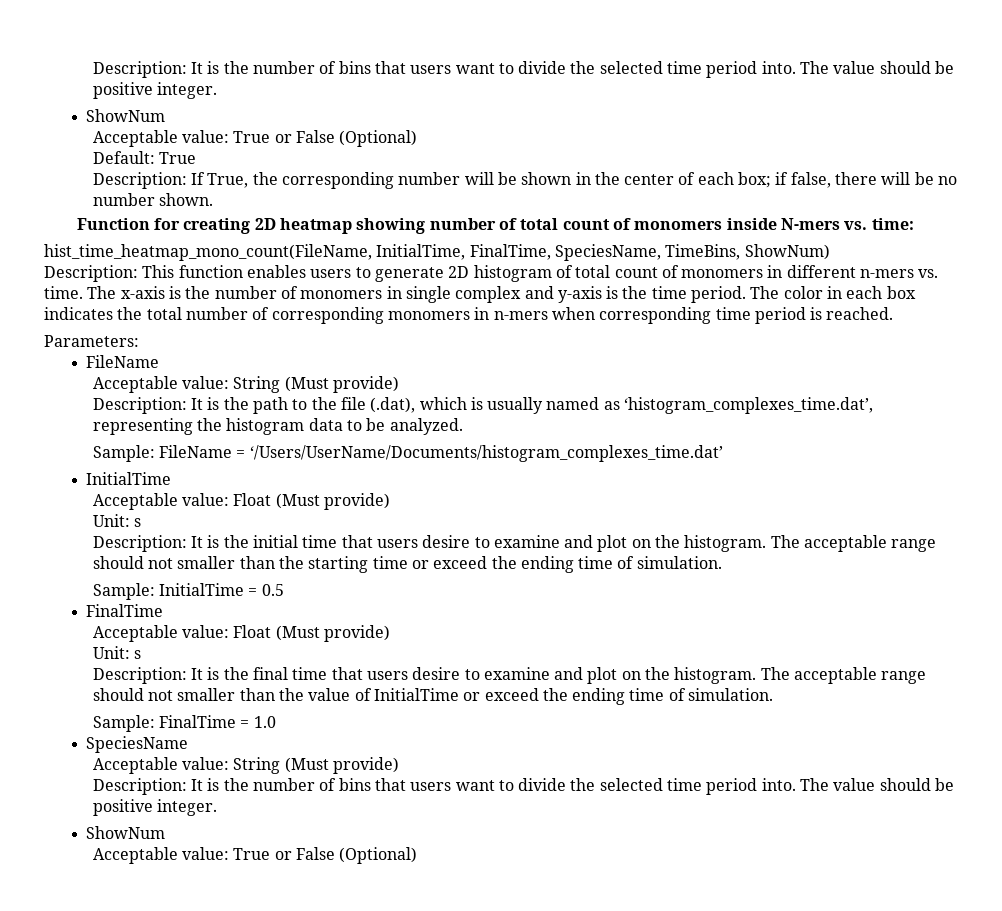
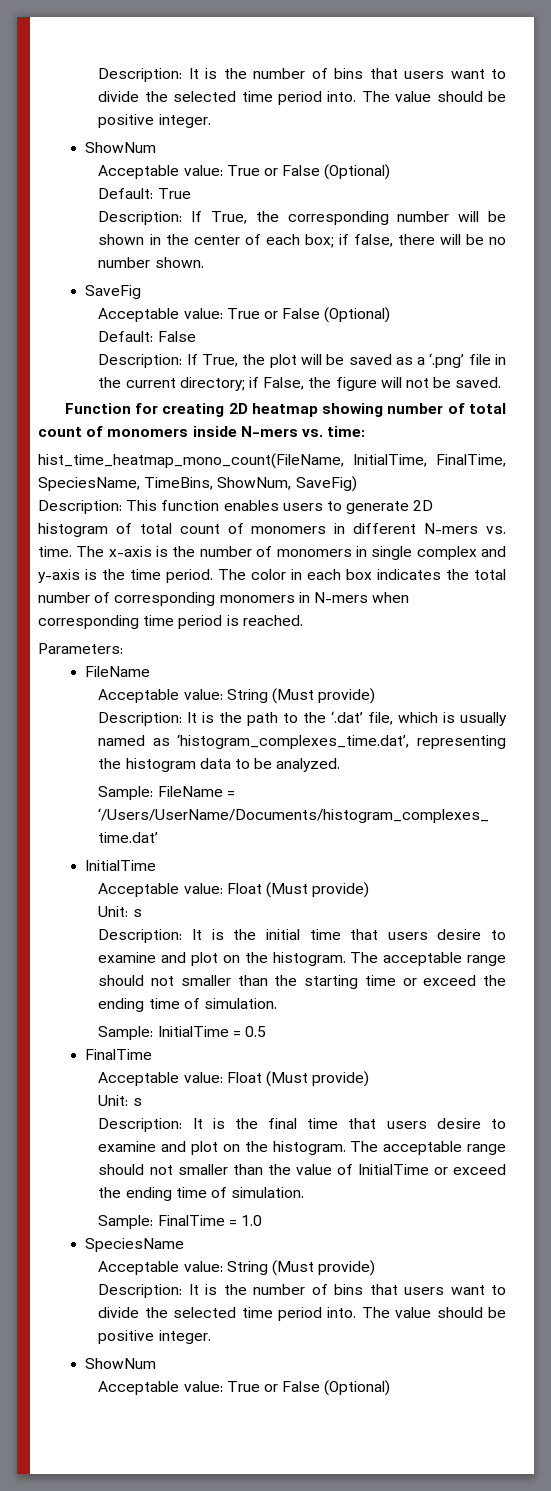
(213, 199) none -> [85,285,142,299] [98,307,391,323] [98,331,196,342] [98,353,507,368] [98,377,502,391] // SaveFig // Acceptable value: True or False (Optional) // Default: False // Description: If True, the plot will be saved as a ‘.png’ file in the current directory; if False, the figure will not be saved.
[744,244,830,260] ShowNum) -> [217,476,357,492] ShowNum, SaveFig)
[860,269,915,278] n-mers -> [424,523,479,534] N-mers
[493,311,548,320] n-mers -> [313,592,368,603] N-mers
[340,397,416,413] file (.dat), -> [331,711,394,725] ‘.dat’ file,

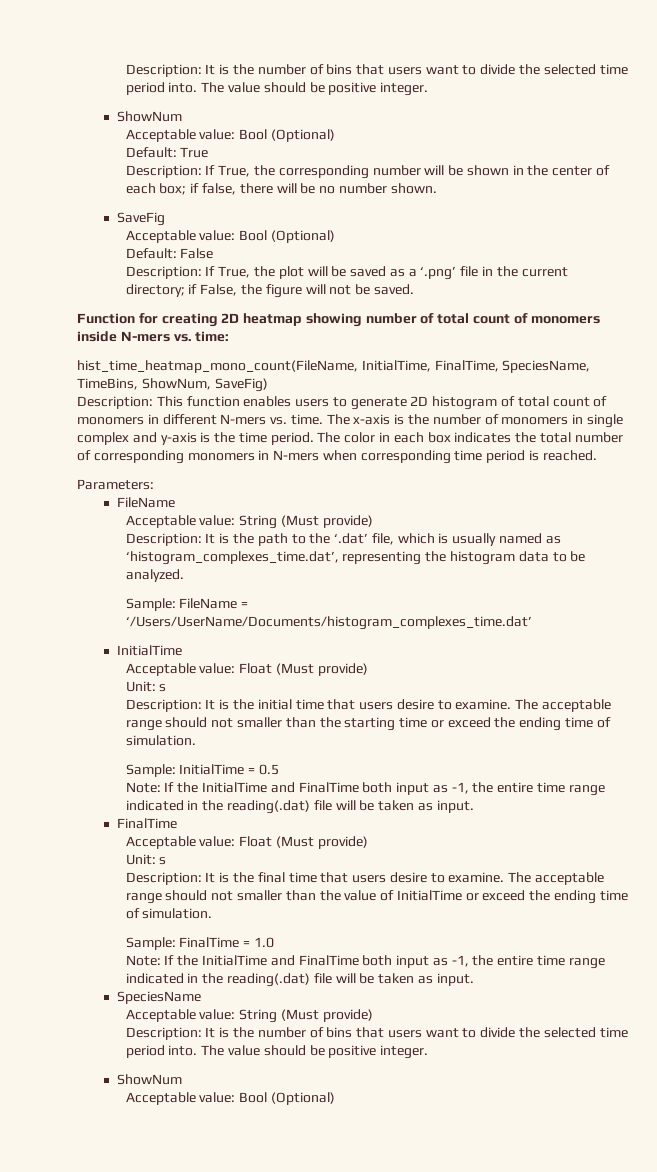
[226,165,321,176] True or False -> [239,129,268,140] Bool
[226,308,321,319] True or False -> [239,230,268,241] Bool
[98,952,346,966] examine and plot on the histogram. -> [455,699,512,710] examine.
(267, 1031) none -> [125,782,605,796] [125,800,474,814] // Note: If the InitialTime and FinalTime both input as -1, the entire time range indicated in the reading(.dat) file will be taken as input.
[98,1141,346,1155] examine and plot on the histogram. -> [448,872,505,883] examine.
(263, 1220) none -> [125,955,605,969] [125,973,474,987] // Note: If the InitialTime and FinalTime both input as -1, the entire time range indicated in the reading(.dat) file will be taken as input.
[226,1381,321,1392] True or False -> [239,1092,268,1103] Bool

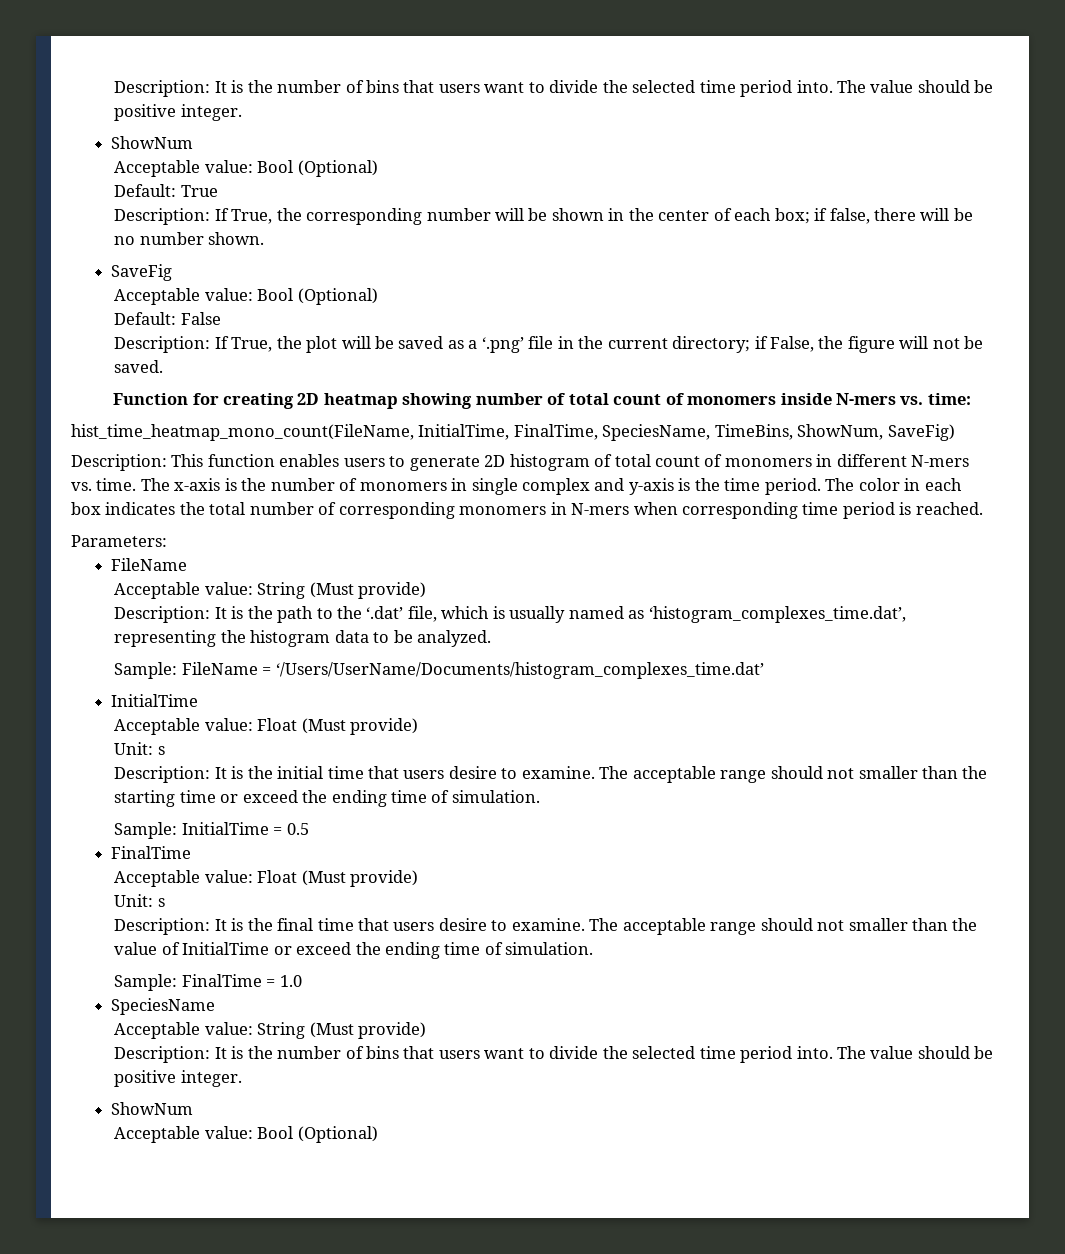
[125,782,605,796] [125,800,474,814] // Note: If the InitialTime and FinalTime both input as -1, the entire time range indicated in the reading(.dat) file will be taken as input. -> (309, 829) none
[125,955,605,969] [125,973,474,987] // Note: If the InitialTime and FinalTime both input as -1, the entire time range indicated in the reading(.dat) file will be taken as input. -> (302, 981) none

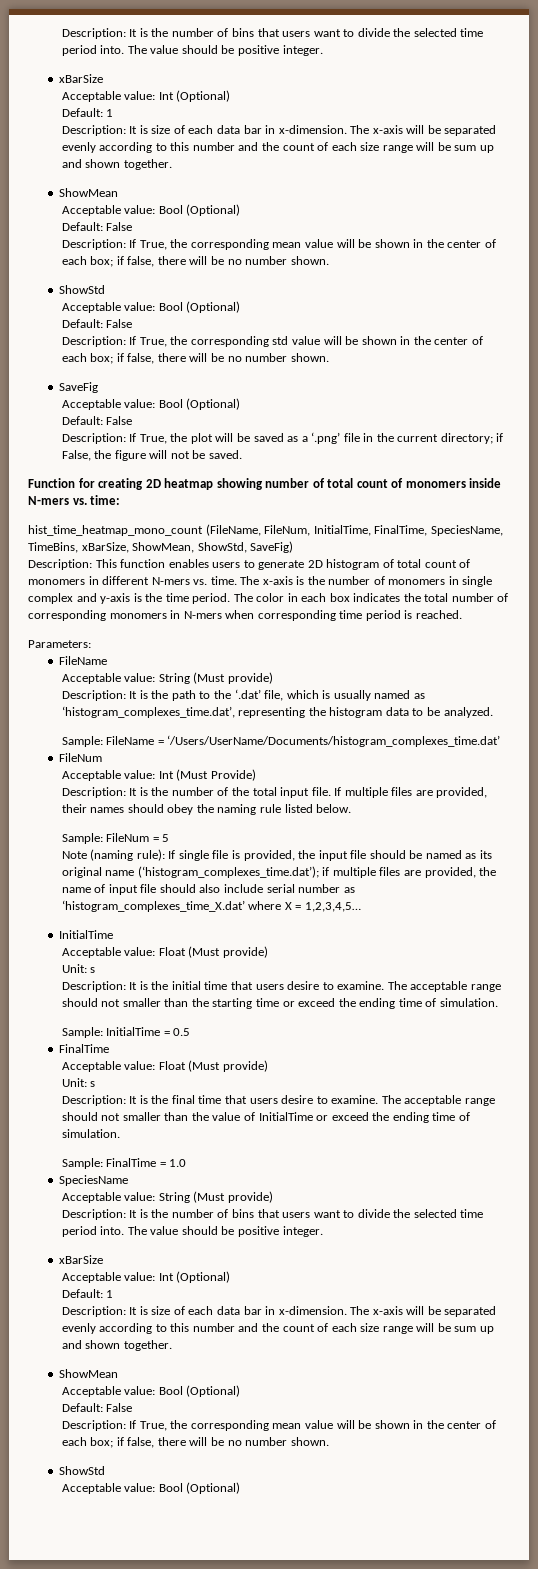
[110,136,193,149] [114,160,378,177] [114,184,218,197] [114,208,491,225] ShowNum // Acceptable value: Bool (Optional) // Default: True // Description: If True, the corresponding number -> [59,74,104,83] [61,90,231,102] [61,108,114,117] [61,125,497,136] [61,142,494,153] [61,159,172,170] [59,188,119,197] [61,204,241,216] [61,222,133,231] [61,239,496,250] [61,256,329,267] [59,285,106,294] [61,301,241,313] [61,319,133,328] [61,336,320,347] xBarSize // Acceptable value: Int (Optional) // Default: 1 // Description: It is size of each data bar in x-dimension. The x-axis will be separated evenly according to this number and the count of each size range will be sum up and shown together. // ShowMean // Acceptable value: Bool (Optional) // Default: False // Description: If True, the corresponding mean value will be shown in the center of each box; if false, there will be no number shown. // ShowStd // Acceptable value: Bool (Optional) // Default: False // Description: If True, the corresponding std value
[71,424,414,441] hist_time_heatmap_mono_count(FileName, -> [28,524,311,536] hist_time_heatmap_mono_count (FileName, FileNum,
[797,424,884,440] ShowNum, -> [81,542,247,553] xBarSize, ShowMean, ShowStd,
(764, 670) none -> [59,753,103,762] [61,769,256,781] [61,787,488,798] [61,804,352,815] [61,833,170,844] [61,849,492,861] [61,866,497,878] [61,884,355,895] [61,900,361,912] // FileNum // Acceptable value: Int (Must Provide) // Description: It is the number of the total input file. If multiple files are provided, their names should obey the naming rule listed below. // Sample: FileNum = 5 // Note (naming rule): If single file is provided, the input file should be named as its original name (‘histogram_complexes_time.dat’); if multiple files are provided, the name of input file should also include serial number as ‘histogram_complexes_time_X.dat’ where X = 1,2,3,4,5…
[110,1102,193,1115] ShowNum -> [59,1255,104,1264] [61,1271,231,1283] [61,1289,114,1298] [61,1306,497,1317] [61,1323,494,1334] [61,1340,172,1351] [59,1369,119,1378] [61,1385,241,1397] [61,1403,133,1412] [61,1420,496,1431] [61,1437,329,1448] [59,1466,106,1475] xBarSize // Acceptable value: Int (Optional) // Default: 1 // Description: It is size of each data bar in x-dimension. The x-axis will be separated evenly according to this number and the count of each size range will be sum up and shown together. // ShowMean // Acceptable value: Bool (Optional) // Default: False // Description: If True, the corresponding mean value will be shown in the center of each box; if false, there will be no number shown. // ShowStd

